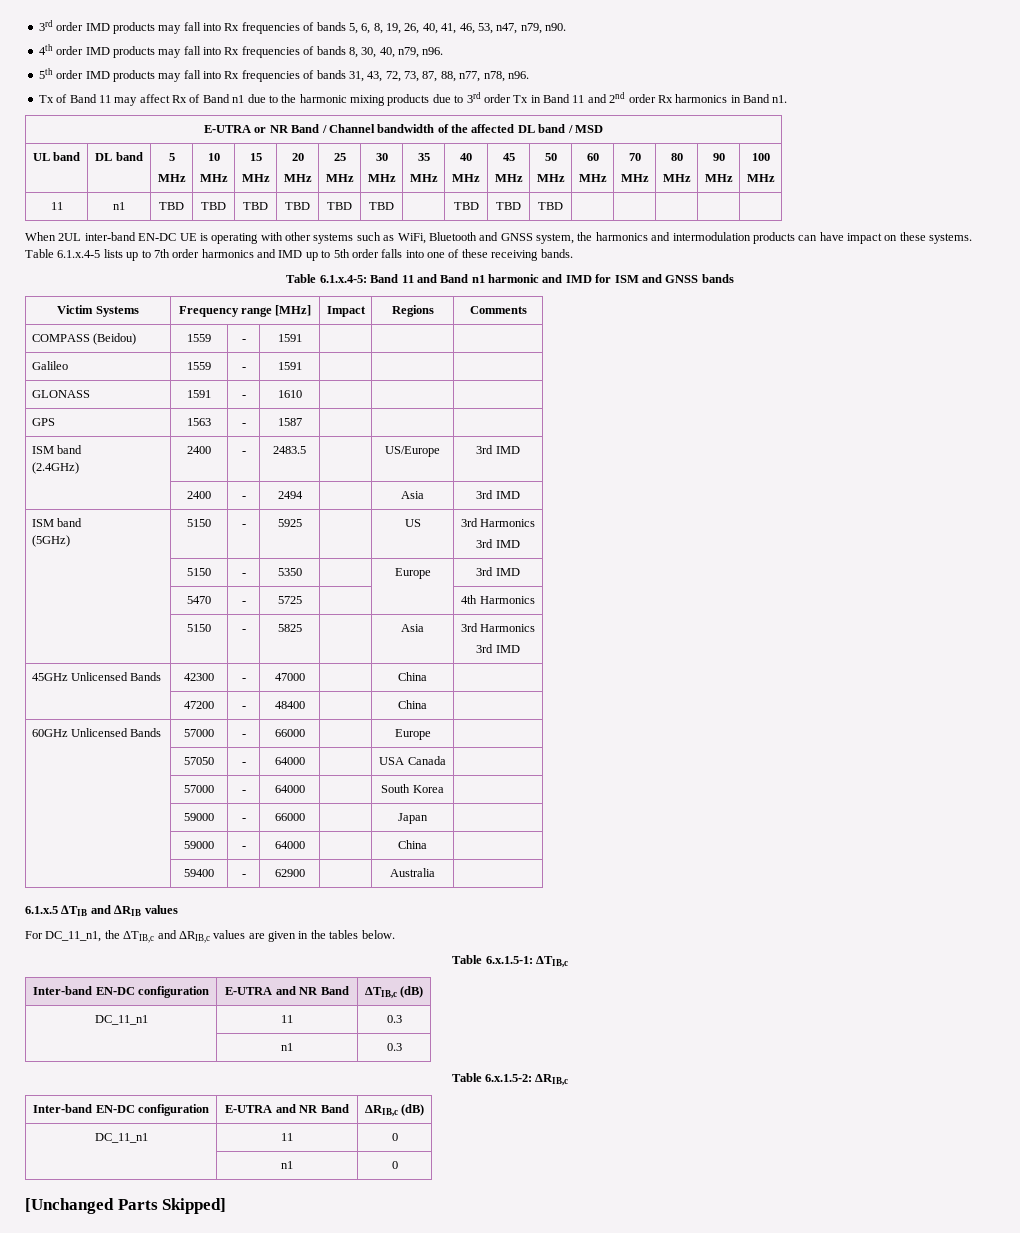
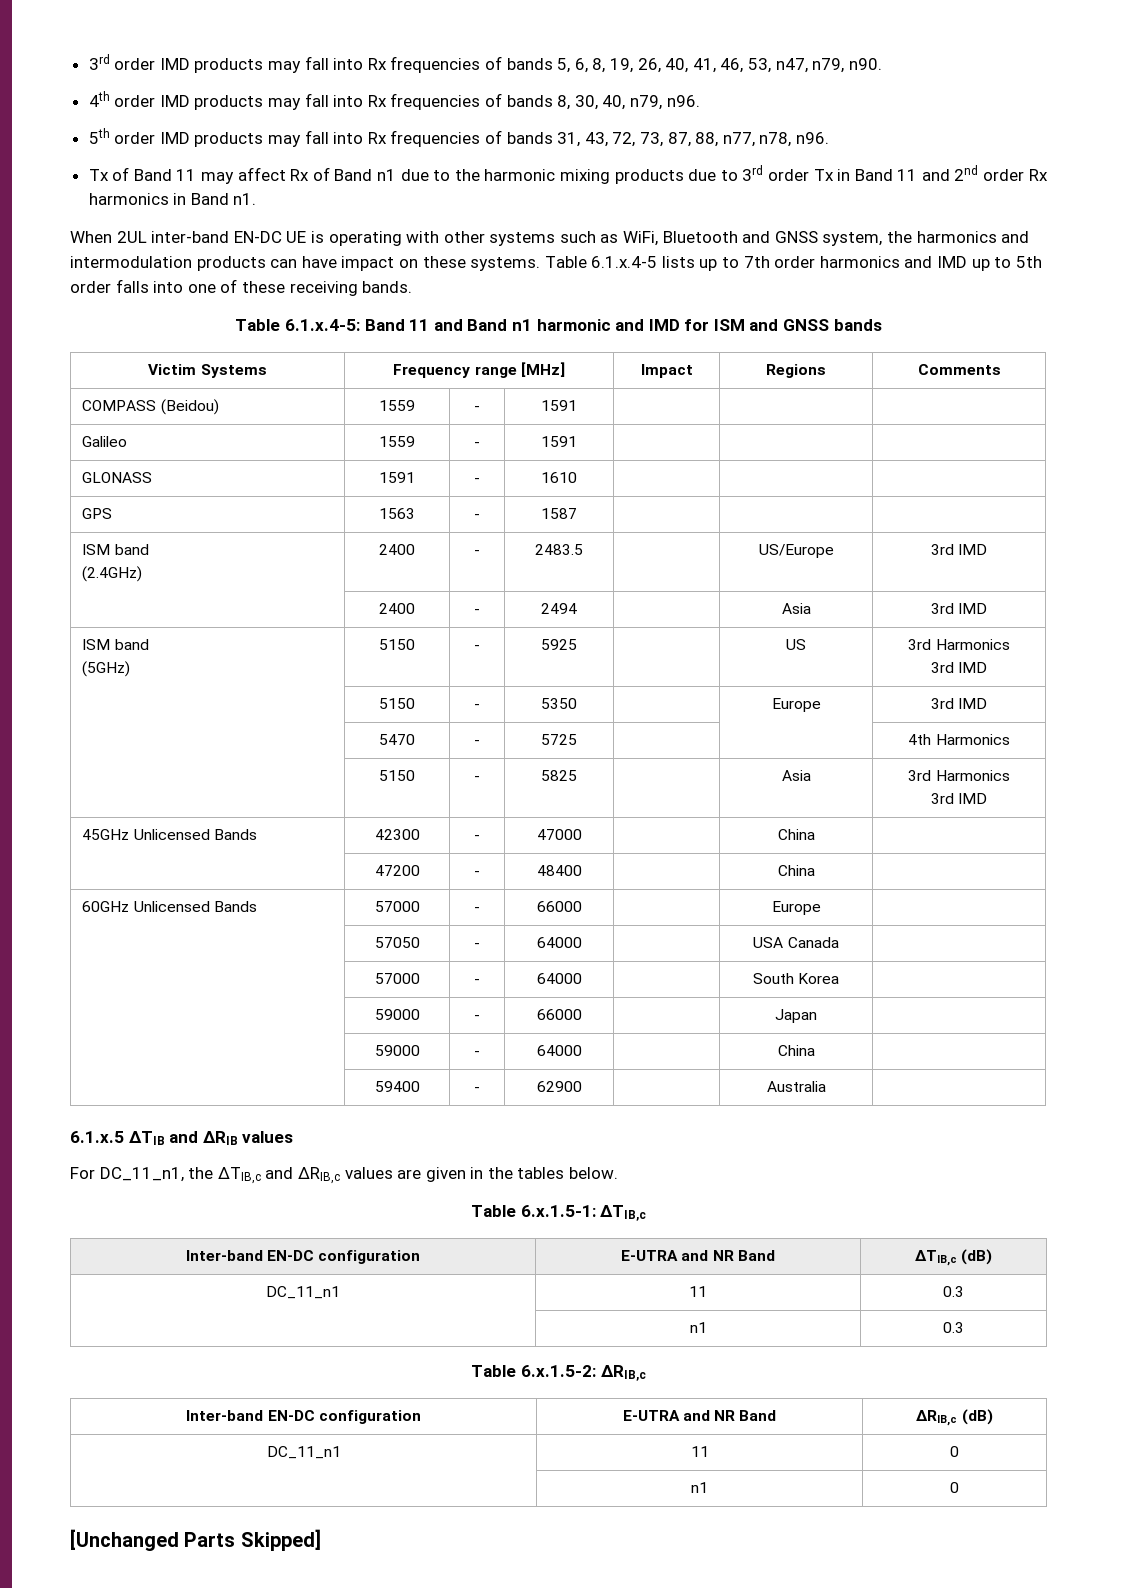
[204,124,603,133] [32,152,81,161] [95,152,143,161] [168,153,175,161] [157,174,186,182] [207,153,220,161] [199,174,228,182] [249,153,262,161] [241,174,270,182] [291,153,304,161] [283,174,312,182] [333,153,346,161] [325,174,354,182] [375,153,388,161] [367,174,396,182] [417,153,430,161] [409,174,438,182] [460,153,472,161] [452,174,480,182] [502,153,515,161] [494,174,523,182] [544,153,557,161] [536,174,565,182] [586,153,599,161] [578,174,607,182] [628,153,641,161] [620,174,649,182] [670,153,683,161] [662,174,691,182] [712,153,725,161] [704,174,733,182] [751,153,770,161] [746,174,775,182] [50,202,63,210] [112,202,125,210] [159,202,184,210] [201,202,226,210] [243,202,268,210] [285,202,310,210] [327,202,352,210] [369,202,394,210] [453,202,479,210] [496,202,521,210] [538,202,563,210] // E-UTRA or NR Band / Channel bandwidth of the affected DL band / MSD // UL band | DL band | 5 // MHz | 10 // MHz | 15 // MHz | 20 // MHz | 25 // MHz | 30 // MHz | 35 // MHz | 40 // MHz | 45 // MHz | 50 // MHz | 60 // MHz | 70 // MHz | 80 // MHz | 90 // MHz | 100 // MHz // 11 | n1 | TBD | TBD | TBD | TBD | TBD | TBD | | TBD | TBD | TBD | | | | | -> (257, 199) none

